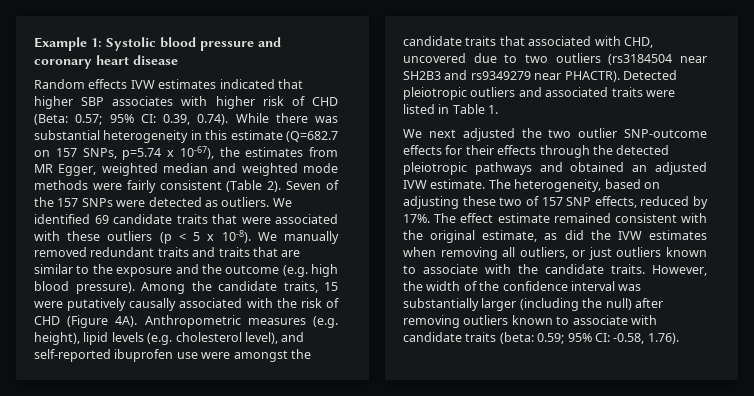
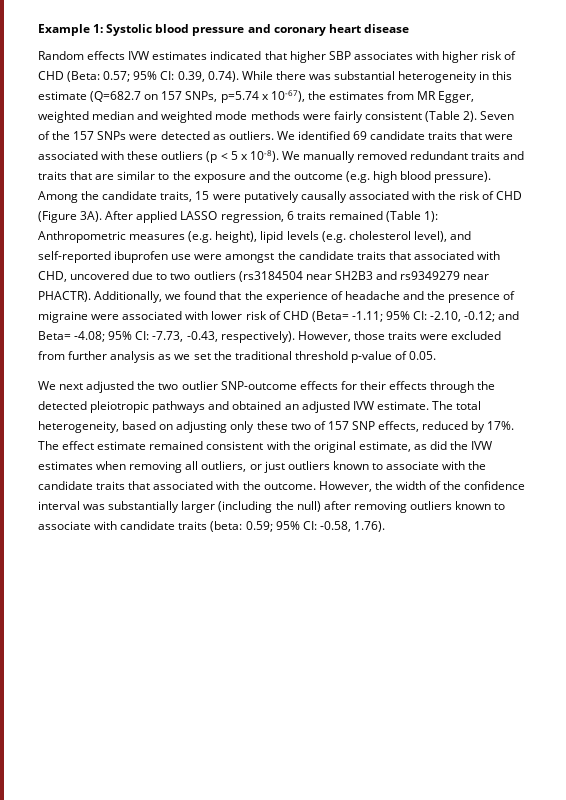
[115,316,138,327] 4A). -> [80,211,439,223] 3A). After applied LASSO regression, 6 traits remained (Table 1):
[622,70,677,80] [403,87,675,100] [403,104,499,114] Detected pleiotropic outliers and associated traits were listed in Table 1. -> [94,291,516,303] [38,311,520,323] [38,331,502,343] [38,351,437,363] Additionally, we found that the experience of headache and the presence of migraine were associated with lower risk of CHD (Beta= -1.11; 95% CI: -2.10, -0.12; and Beta= -4.08; 95% CI: -7.73, -0.43, respectively). However, those traits were excluded from further analysis as we set the traditional threshold p-value of 0.05.
(511, 184) none -> [456,401,482,410] total
(459, 202) none -> [230,421,255,433] only
[611,264,645,274] traits. -> [96,481,316,490] traits that associated with the outcome.

